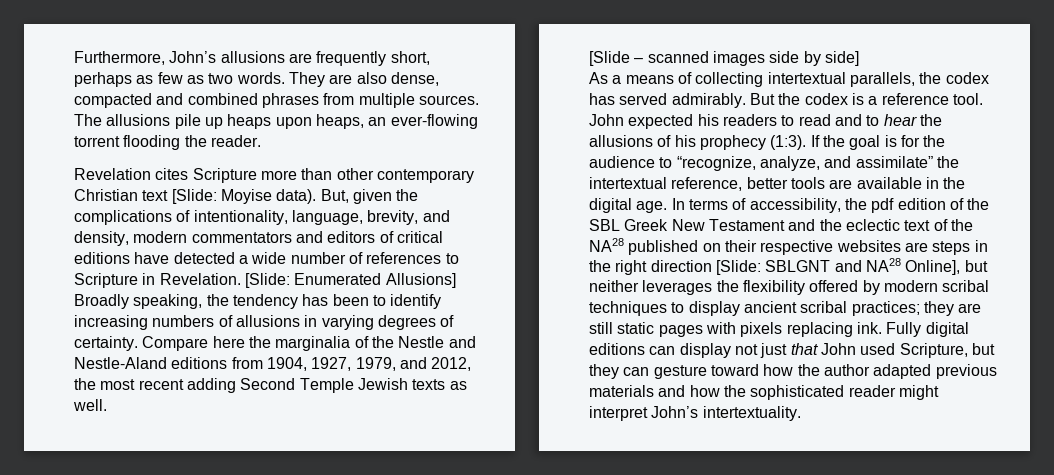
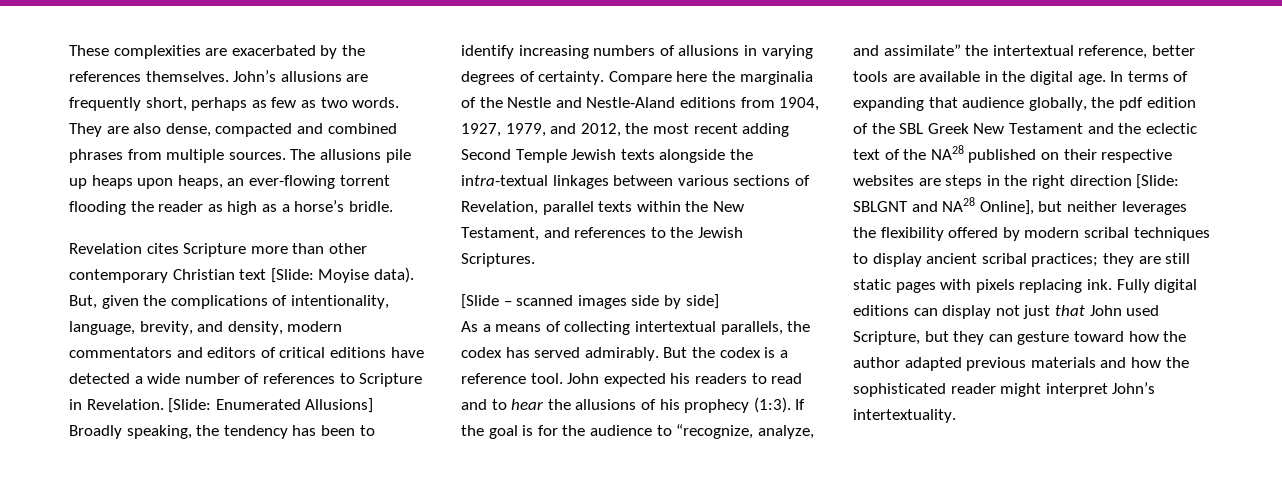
[74,51,165,65] Furthermore, -> [69,45,365,59] [69,71,229,82] These complexities are exacerbated by the references themselves.
[210,135,261,147] reader. -> [158,200,393,215] reader as high as a horse’s bridle.
[449,381,467,390] [73,399,107,411] as well. -> [659,149,753,163] [461,175,810,189] [461,201,744,215] [461,227,743,241] [461,253,535,267] alongside the intra-textual linkages between various sections of Revelation, parallel texts within the New Testament, and references to the Jewish Scriptures.
[749,198,841,213] accessibility, -> [853,97,1087,111] expanding that audience globally,

